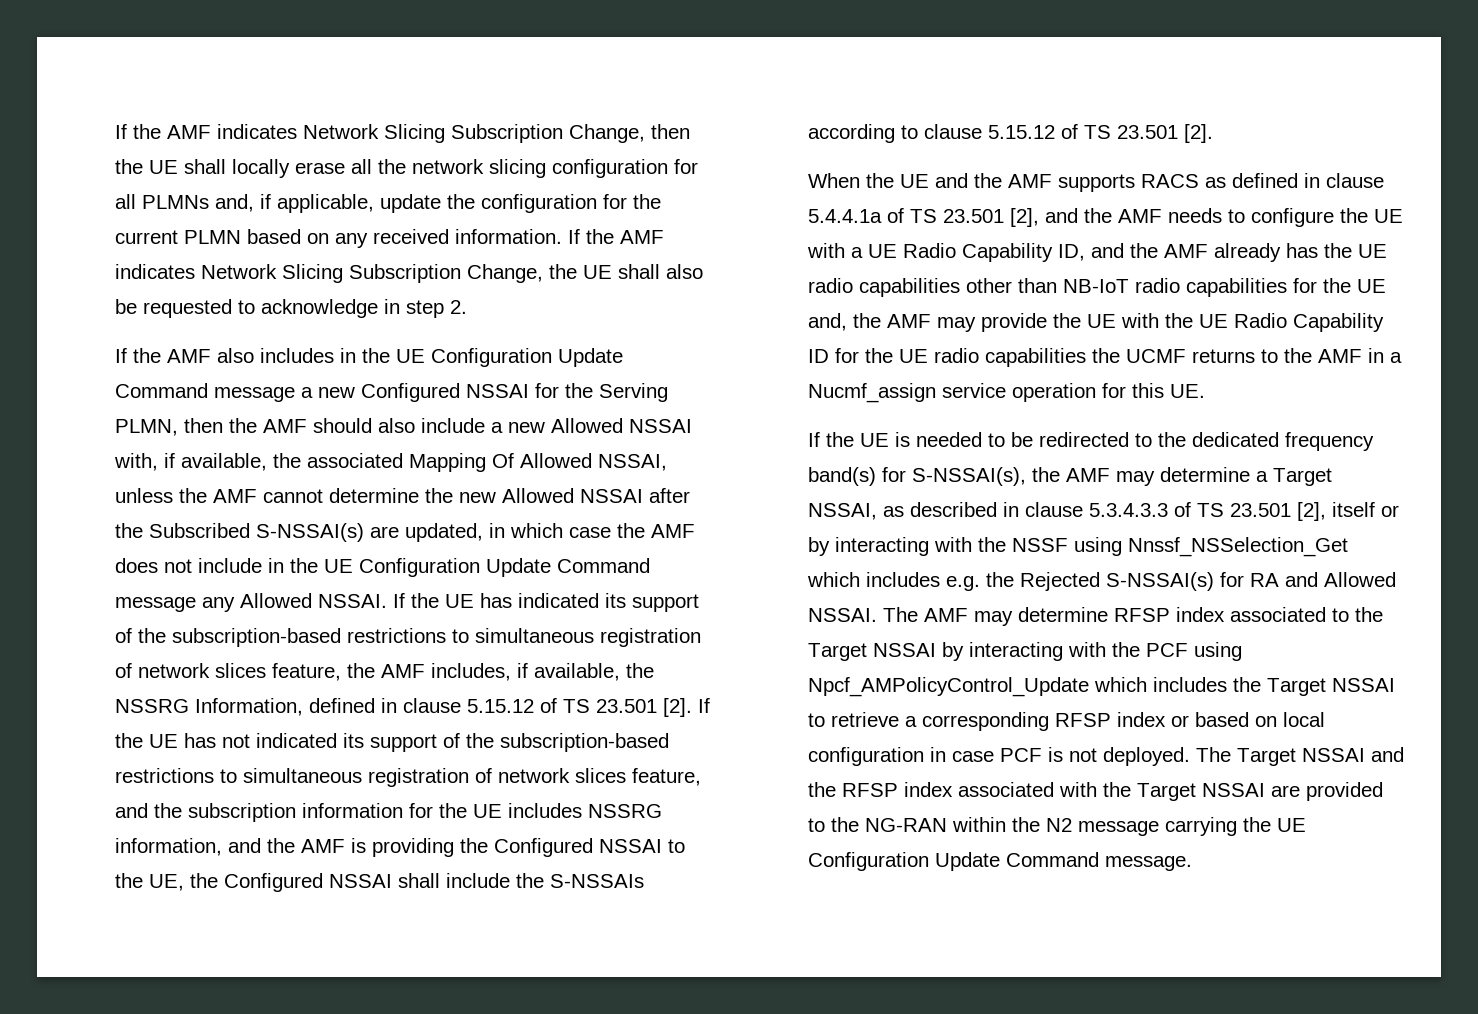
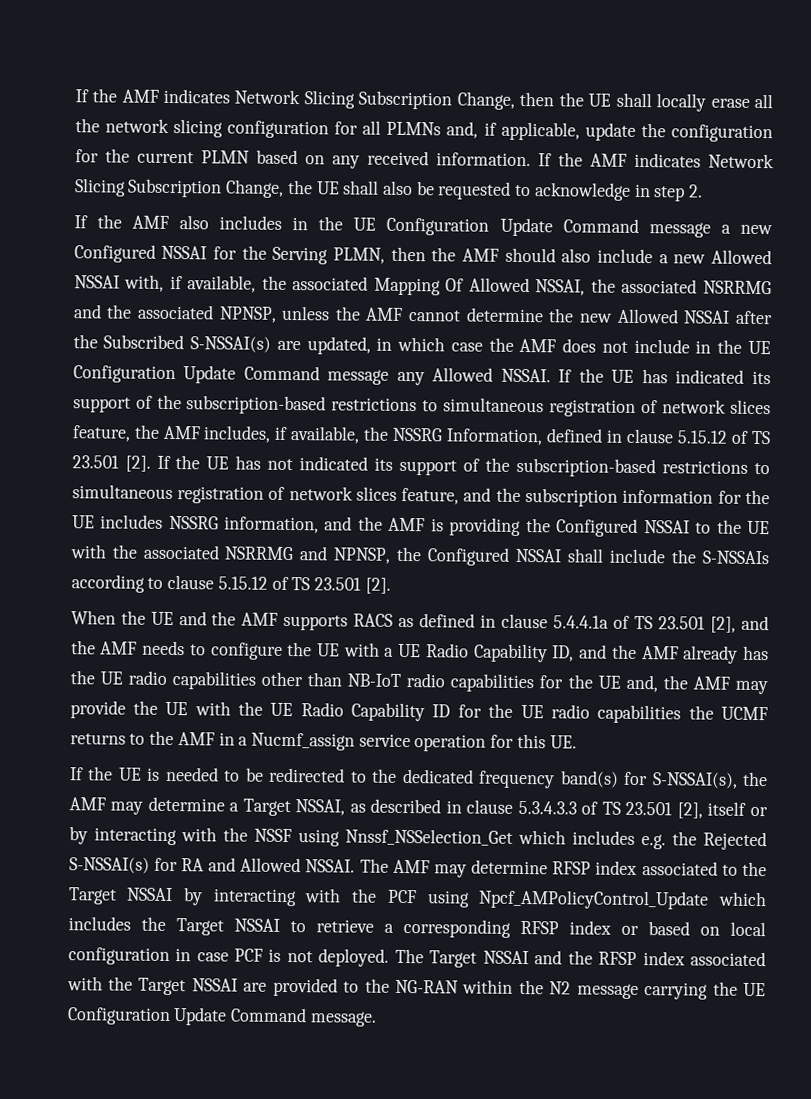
(667, 462) none -> [590,278,772,295] [72,304,277,323] the associated NSRRMG and the associated NPNSP,
[148,874,184,891] UE, -> [747,520,770,535] [69,544,392,564] UE with the associated NSRRMG and NPNSP,

